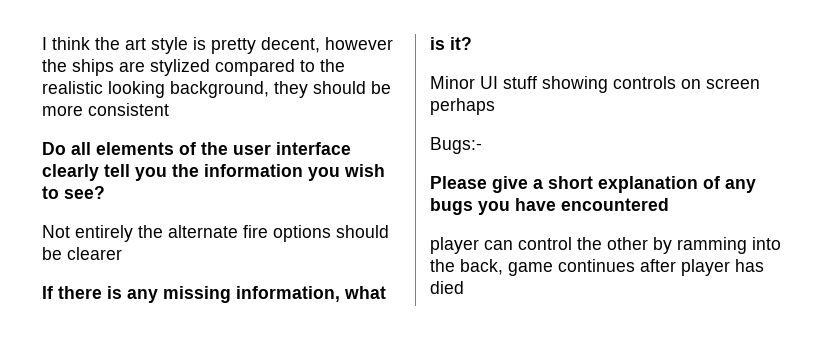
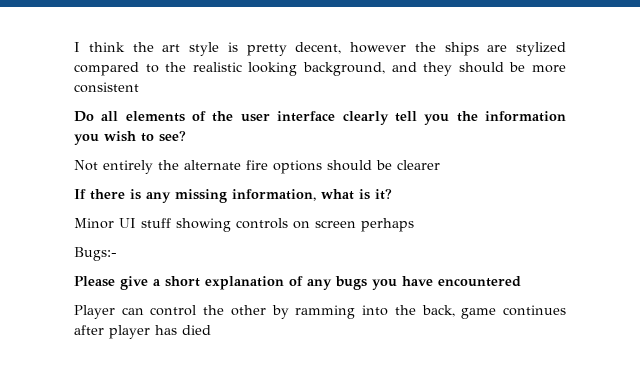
(269, 89) none -> [391,62,417,72] and
[430,237,479,254] player -> [74,305,115,319] Player

